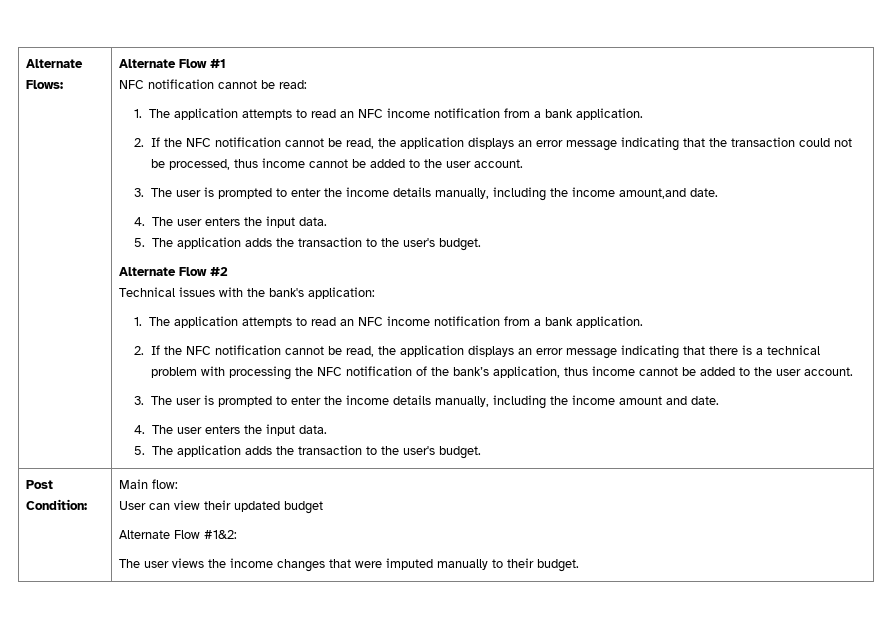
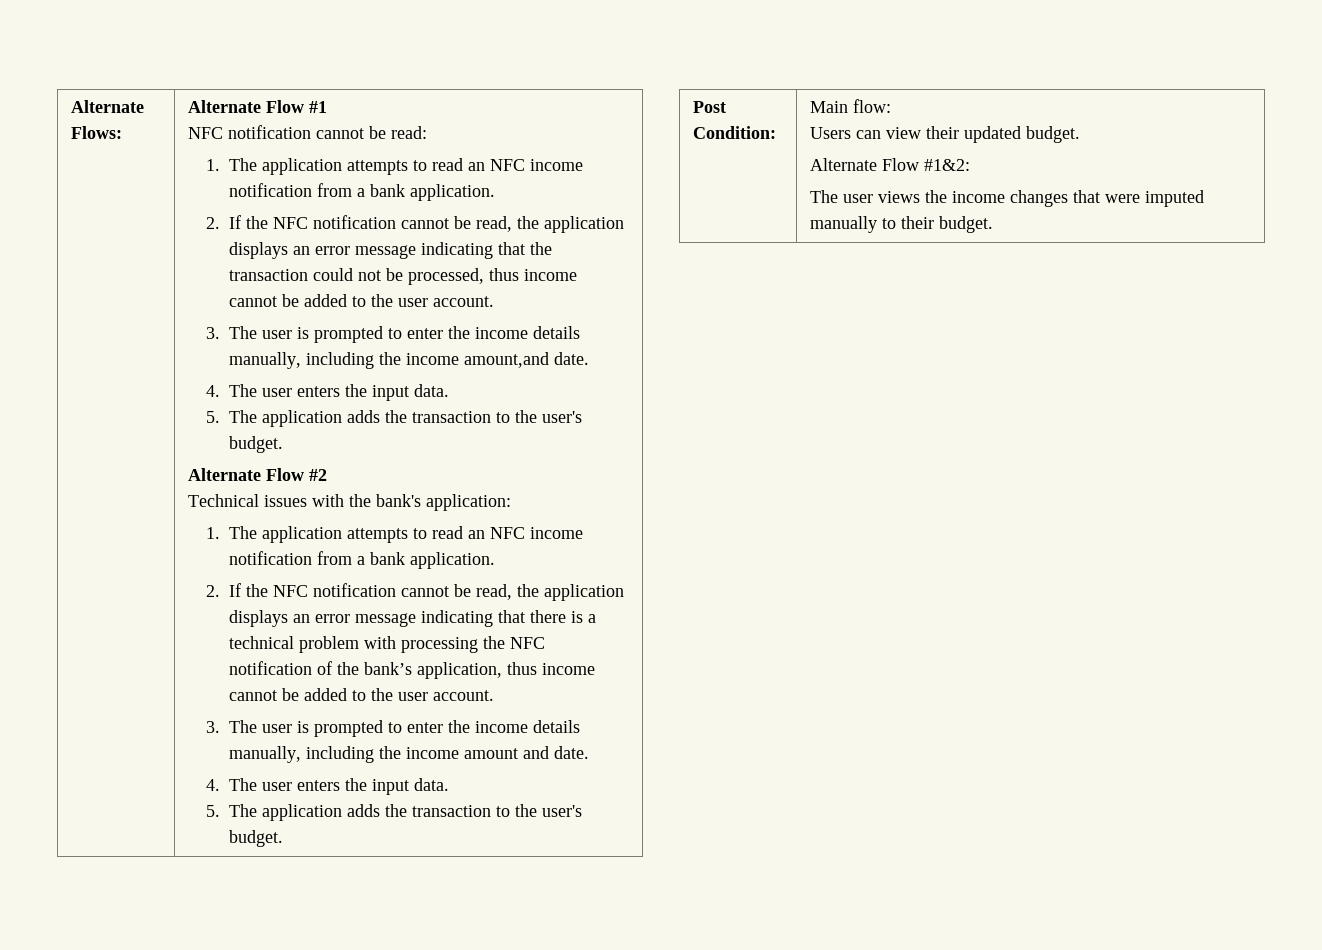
[118,501,146,510] User -> [810,127,852,139] Users
[283,501,323,514] budget -> [1026,126,1081,143] budget.

